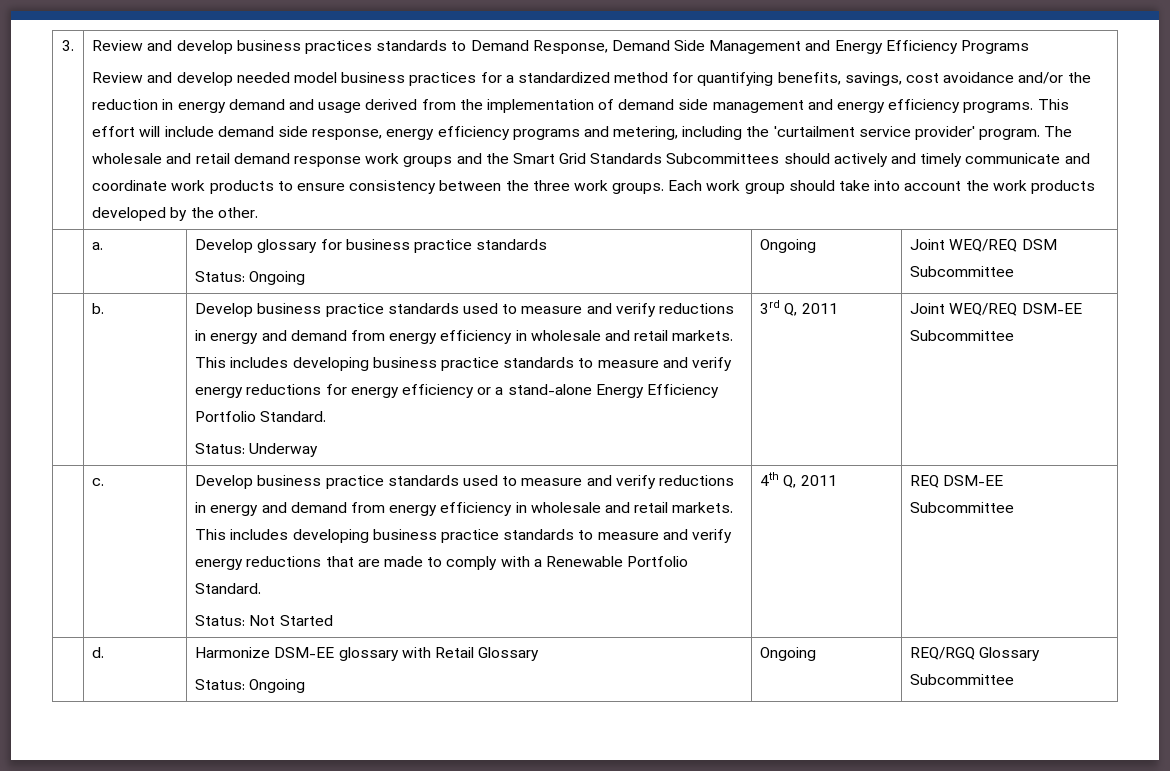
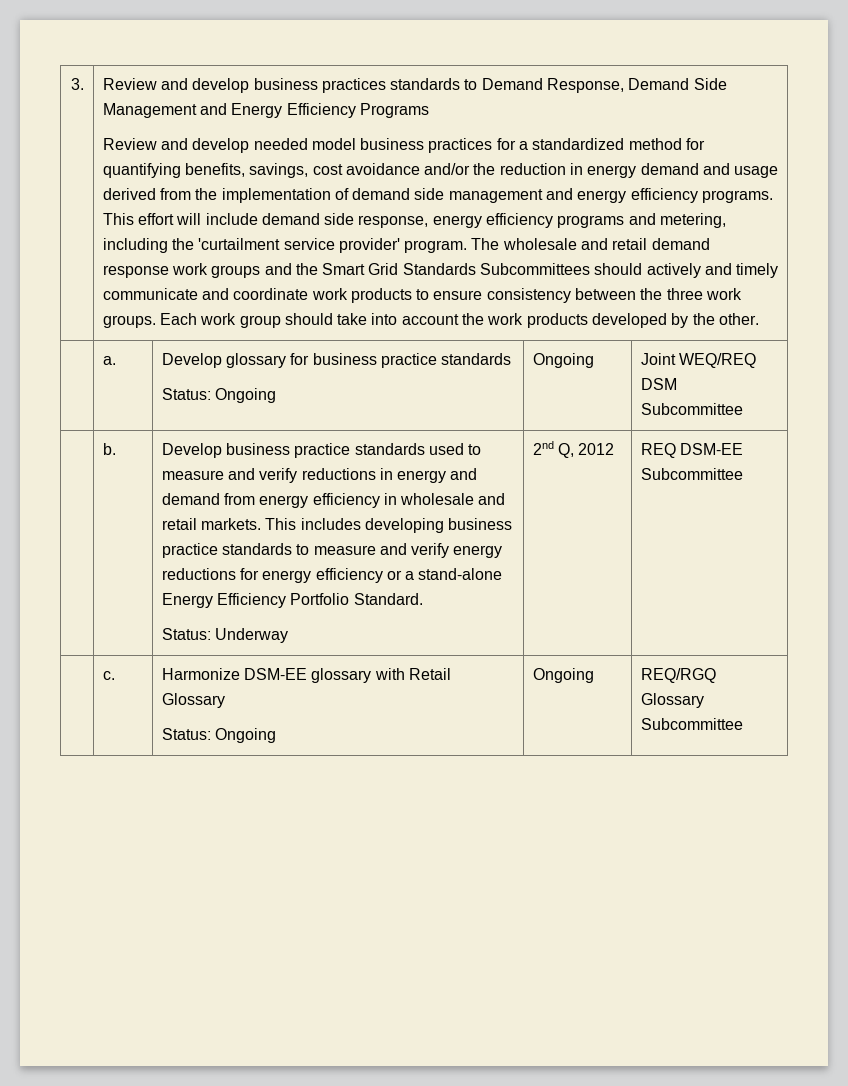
[760,300,838,316] [910,303,1082,316] [910,330,1015,341] [92,478,105,486] [195,475,734,489] [195,502,734,516] [195,529,732,543] [195,556,689,570] [195,583,262,594] [195,615,333,626] [760,472,837,488] 3rd Q, 2011 | Joint WEQ/REQ DSM-EE Subcommittee // | c. | Develop business practice standards used to measure and verify reductions in energy and demand from energy efficiency in wholesale and retail markets. This includes developing business practice standards to measure and verify energy reductions that are made to comply with a Renewable Portfolio Standard. // Status: Not Started | 4th Q, 2011 -> [532,441,615,458] 2nd Q, 2012
[92,647,105,658] d. -> [102,671,115,680] c.

